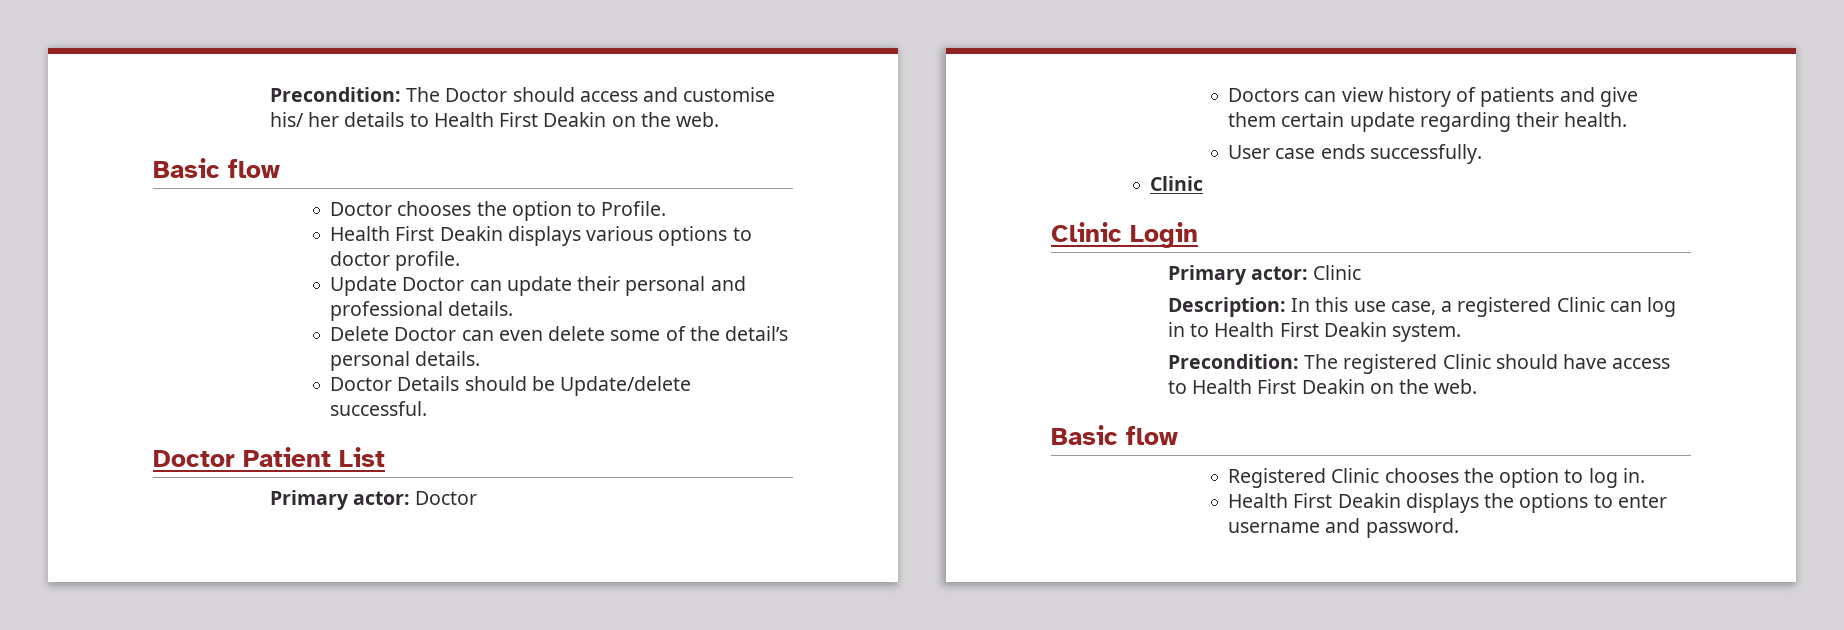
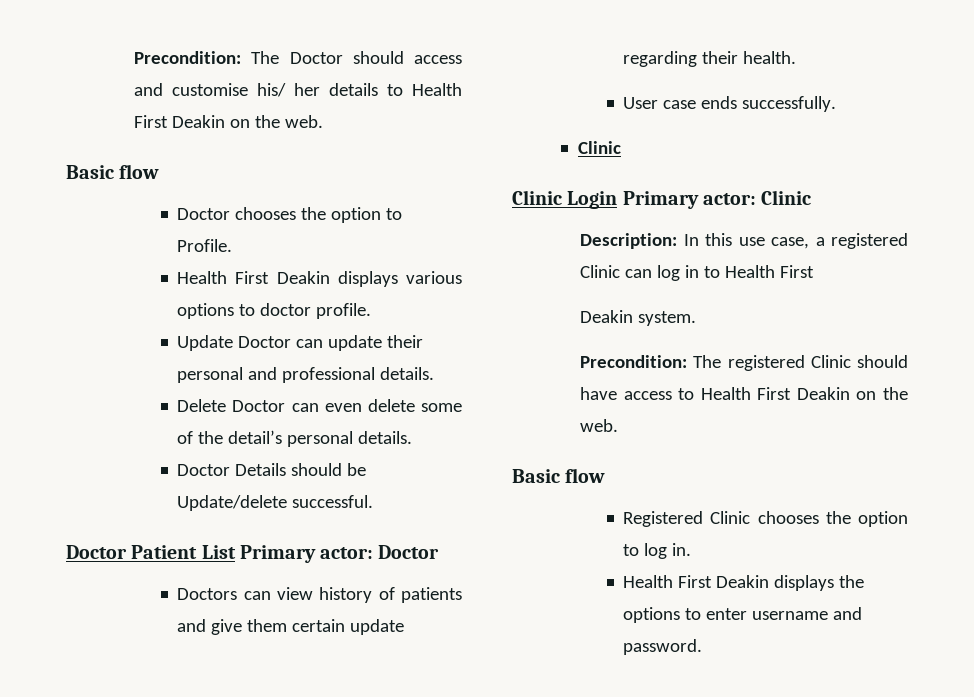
(385, 457) // -> (236, 552) none
(1198, 235) // -> (618, 200) none
(1319, 329) none -> (815, 271) //

